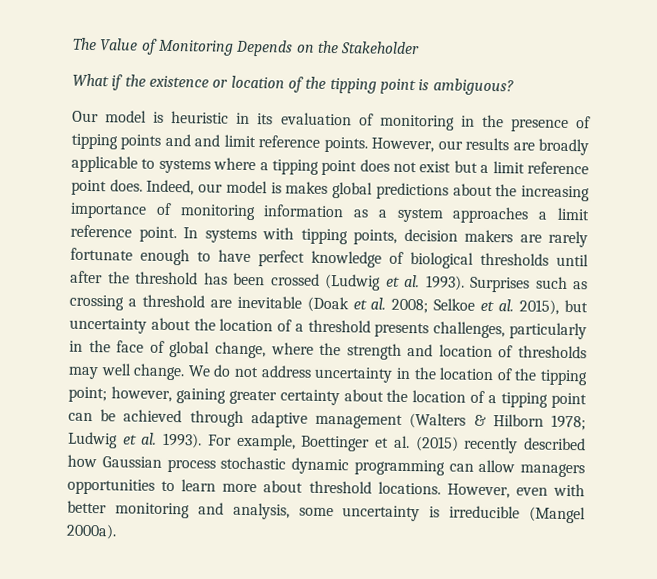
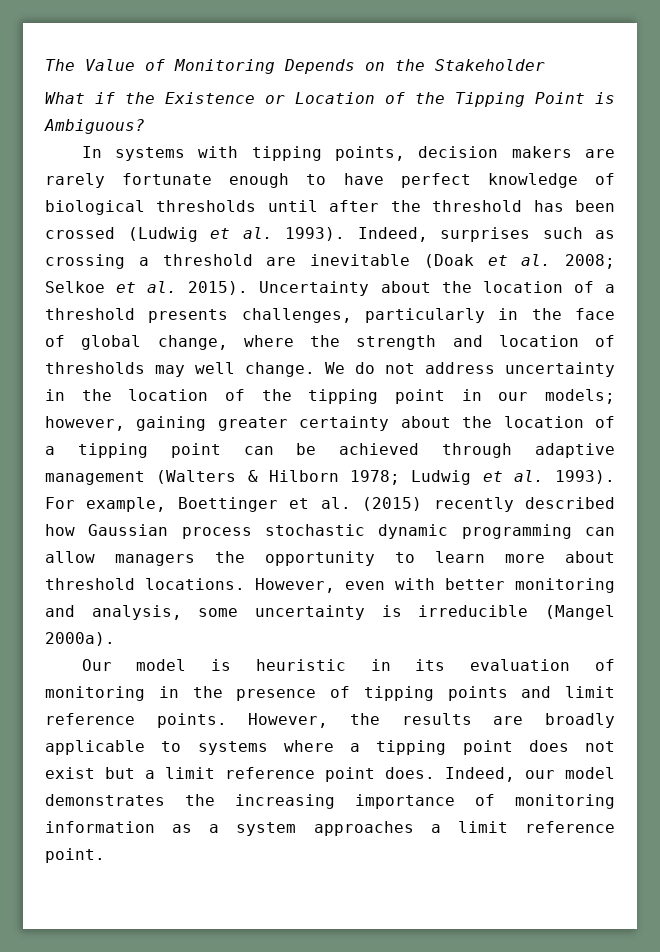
[148,75,514,96] [72,110,591,132] [71,133,589,156] [71,155,590,176] [71,179,591,202] [70,202,590,224] [70,224,177,243] existence or location of the tipping point is ambiguous? // Our model is heuristic in its evaluation of monitoring in the presence of tipping points and and limit reference points. However, our results are broadly applicable to systems where a tipping point does not exist but a limit reference point does. Indeed, our model is makes global predictions about the increasing importance of monitoring information as a system approaches a limit reference point. -> [165,92,615,107] [44,119,145,134] Existence or Location of the Tipping Point is Ambiguous? //
[469,276,530,293] Surprises -> [357,227,530,242] Indeed, surprises
[519,299,588,315] [69,317,147,334] 2015), but uncertainty -> [188,281,370,296] 2015). Uncertainty
[68,386,107,403] point; -> [395,389,615,404] point in our models;
[67,478,155,495] opportunities -> [215,551,375,566] the opportunity
(117, 531) none -> [81,659,615,671] [45,686,615,701] [45,713,615,728] [45,740,615,755] [45,767,615,782] [45,794,615,809] [45,821,615,836] [45,848,105,863] // Our model is heuristic in its evaluation of monitoring in the presence of tipping points and limit reference points. However, the results are broadly applicable to systems where a tipping point does not exist but a limit reference point does. Indeed, our model demonstrates the increasing importance of monitoring information as a system approaches a limit reference point.

